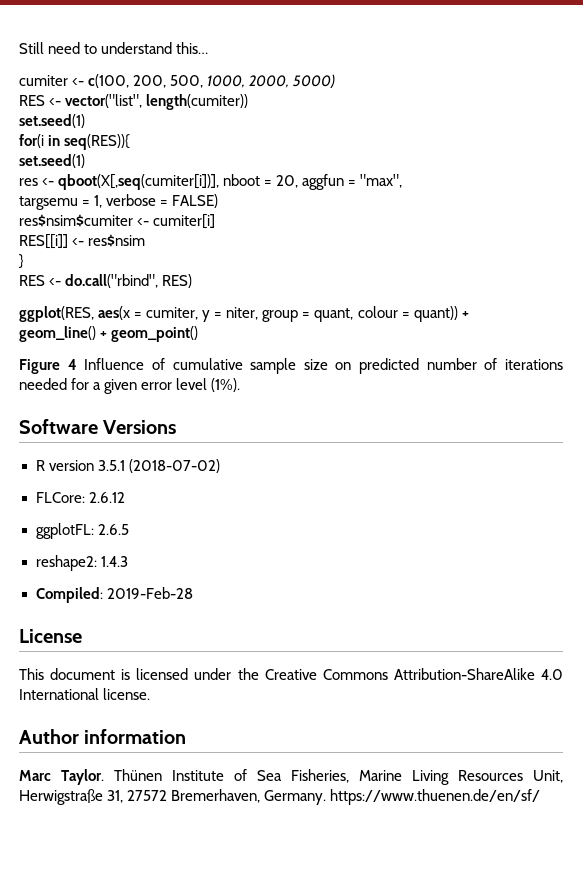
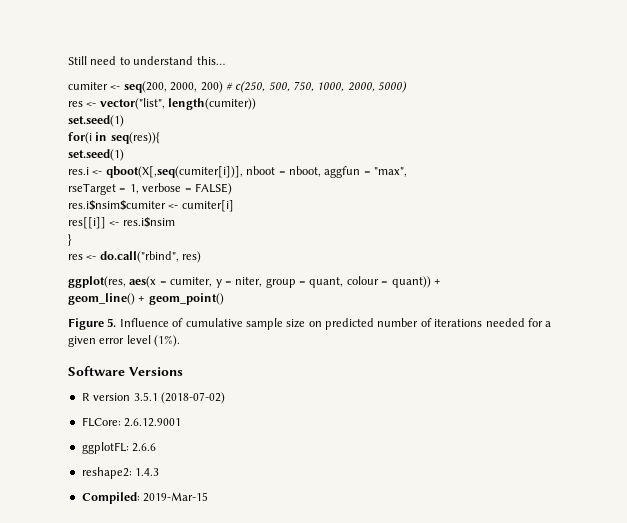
[88,74,204,88] c(100, 200, 500, -> [123,81,314,93] seq(200, 2000, 200) # c(250, 500, 750,
[19,95,45,106] RES -> [68,101,83,107] res
[64,134,131,150] [19,154,85,168] [19,178,38,186] seq(RES)){ // set.seed(1) // res -> [110,132,160,144] [68,149,124,161] [68,167,89,175] seq(res)){ // set.seed(1) // res.i
[276,175,299,188] 20, -> [288,166,321,177] nboot,
[19,196,78,210] targsemu -> [68,183,116,195] rseTarget
[19,214,133,227] res$nsim$cumiter -> [68,199,166,211] res.i$nsim$cumiter
[19,234,146,249] RES[[i]] <- res$nsim -> [68,216,175,229] res[[i]] <- res.i$nsim
[19,275,45,286] RES -> [68,254,83,260] res
[162,274,193,288] [19,306,94,322] RES) // ggplot(RES, -> [182,251,202,263] [68,276,126,288] res) // ggplot(res,
[67,359,77,370] 4 -> [107,318,117,327] 5.
[88,492,125,503] 2.6.12 -> [124,418,182,427] 2.6.12.9001
[97,524,129,535] 2.6.5 -> [132,443,157,452] 2.6.6
[106,587,193,599] [19,629,82,643] [19,668,563,680] [19,688,151,700] [19,729,187,744] [19,769,563,785] [19,789,541,805] 2019-Feb-28 // License // This document is licensed under the Creative Commons Attribution-ShareAlike 4.0 International license. // Author information // Marc Taylor. Thünen Institute of Sea Fisheries, Marine Living Resources Unit, Herwigstraße 31, 27572 Bremerhaven, Germany. https://www.thuenen.de/en/sf/ -> [143,492,209,502] 2019-Mar-15

